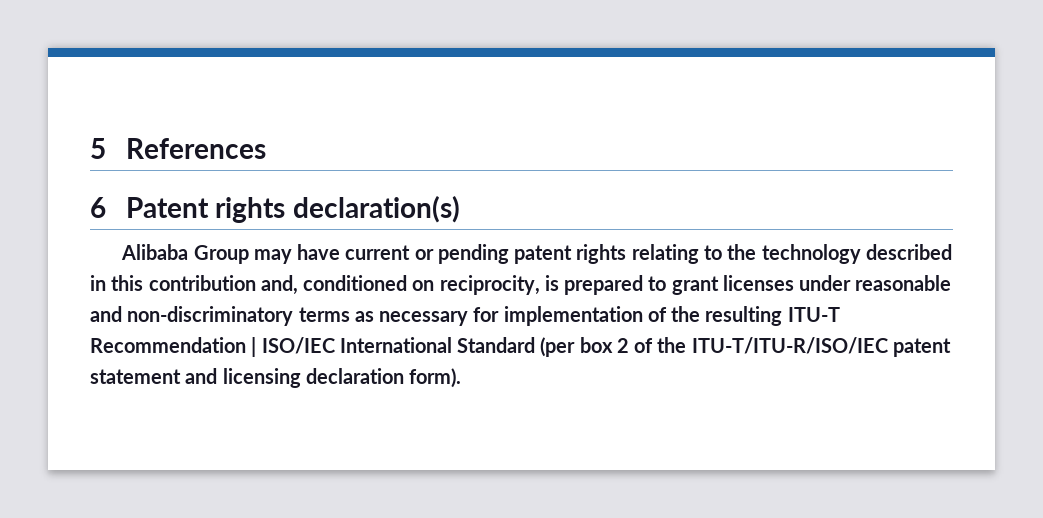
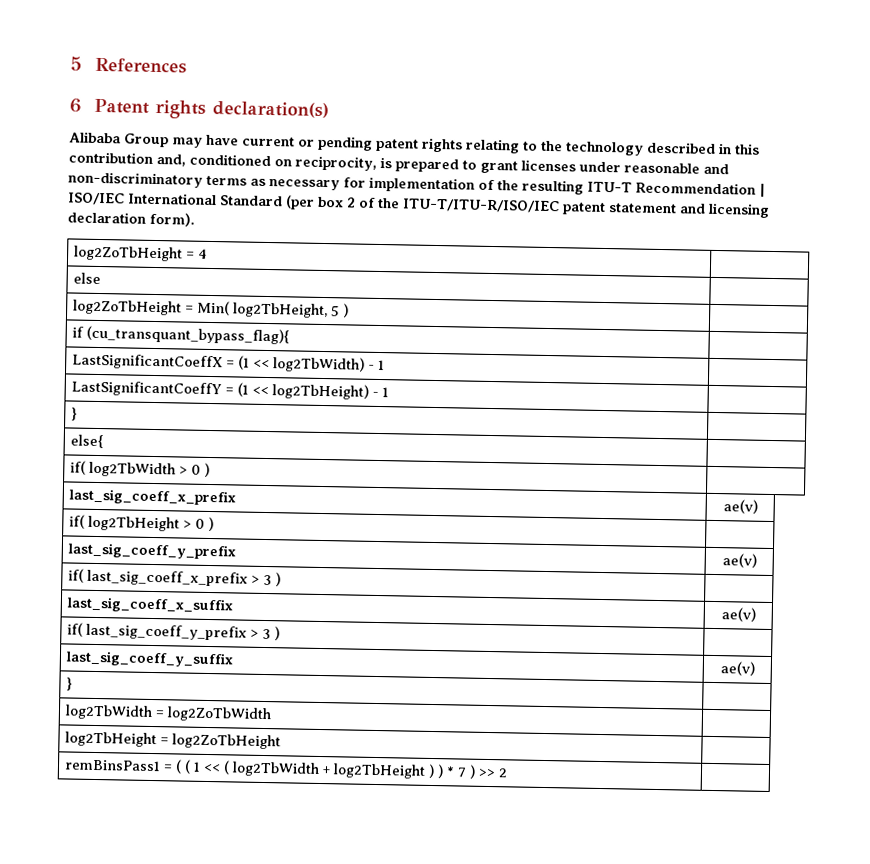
(462, 378) none -> [74,245,209,262] [73,272,102,285] [73,299,350,319] [72,325,291,345] [72,353,386,373] [71,380,390,400] [71,407,79,421] [70,434,105,449] [70,460,211,478] [69,488,237,506] [722,499,758,514] [69,514,215,532] [68,542,237,560] [721,553,757,568] [68,568,282,587] [67,596,234,614] [720,607,756,622] [67,622,281,641] [66,650,235,668] [719,661,755,676] [66,677,74,691] [65,704,273,723] [65,731,282,750] [64,759,509,779] // log2ZoTbHeight = 4 | // else | // log2ZoTbHeight = Min( log2TbHeight, 5 ) | // if (cu_transquant_bypass_flag){ | // LastSignificantCoeffX = (1 << log2TbWidth) - 1 | // LastSignificantCoeffY = (1 << log2TbHeight) - 1 | // } | // else{ | // if( log2TbWidth > 0 ) | // last_sig_coeff_x_prefix | ae(v) // if( log2TbHeight > 0 ) | // last_sig_coeff_y_prefix | ae(v) // if( last_sig_coeff_x_prefix > 3 ) | // last_sig_coeff_x_suffix | ae(v) // if( last_sig_coeff_y_prefix > 3 ) | // last_sig_coeff_y_suffix | ae(v) // } | // log2TbWidth = log2ZoTbWidth | // log2TbHeight = log2ZoTbHeight | // remBinsPass1 = ( ( 1 << ( log2TbWidth + log2TbHeight ) ) * 7 ) >> 2 |

